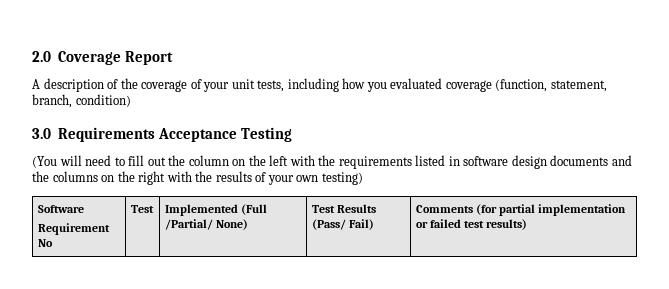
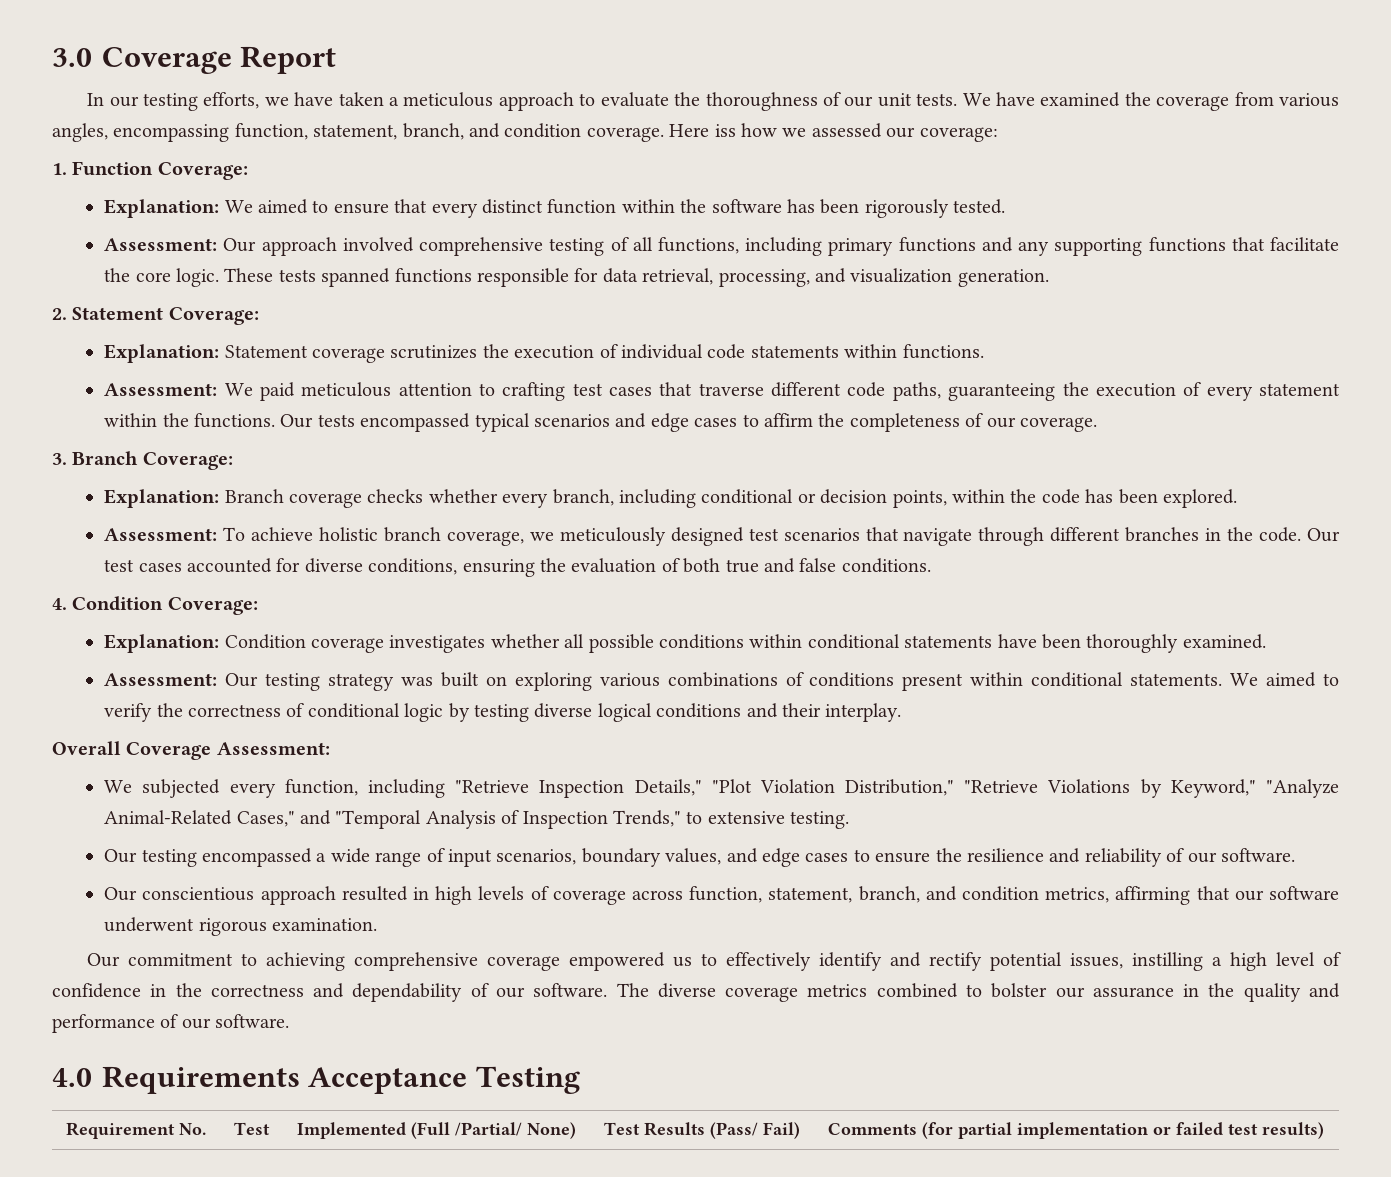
[32,51,51,62] 2.0 -> [52,48,92,67] 3.0
[32,78,607,92] [32,94,131,108] [32,127,292,142] [32,155,632,169] [32,171,363,185] [37,205,84,213] [37,223,110,235] [37,239,53,247] A description of the coverage of your unit tests, including how you evaluated coverage (function, statement, branch, condition) // 3.0 Requirements Acceptance Testing // (You will need to fill out the column on the left with the requirements listed in software design documents and the columns on the right with the results of your own testing) // Software // Requirement No -> [87,92,1339,111] [52,123,998,142] [52,161,248,180] [104,199,1006,218] [104,237,1339,256] [104,268,1049,287] [52,307,259,325] [104,344,984,363] [104,382,1340,401] [104,413,1097,432] [52,451,233,470] [104,489,1237,508] [104,527,1341,546] [104,558,931,577] [52,596,258,615] [104,634,1266,653] [104,672,1339,691] [104,703,902,722] [52,741,330,760] [104,779,1340,798] [104,810,850,829] [104,848,1295,867] [104,886,1339,905] [104,917,377,936] [87,952,1341,971] [52,983,1340,1002] [52,1014,290,1033] [52,1066,580,1094] [65,1122,206,1139] In our testing efforts, we have taken a meticulous approach to evaluate the thoroughness of our unit tests. We have examined the coverage from various angles, encompassing function, statement, branch, and condition coverage. Here iss how we assessed our coverage: // 1. Function Coverage: // Explanation: We aimed to ensure that every distinct function within the software has been rigorously tested. // Assessment: Our approach involved comprehensive testing of all functions, including primary functions and any supporting functions that facilitate the core logic. These tests spanned functions responsible for data retrieval, processing, and visualization generation. // 2. Statement Coverage: // Explanation: Statement coverage scrutinizes the execution of individual code statements within functions. // Assessment: We paid meticulous attention to crafting test cases that traverse different code paths, guaranteeing the execution of every statement within the functions. Our tests encompassed typical scenarios and edge cases to affirm the completeness of our coverage. // 3. Branch Coverage: // Explanation: Branch coverage checks whether every branch, including conditional or decision points, within the code has been explored. // Assessment: To achieve holistic branch coverage, we meticulously designed test scenarios that navigate through different branches in the code. Our test cases accounted for diverse conditions, ensuring the evaluation of both true and false conditions. // 4. Condition Coverage: // Explanation: Condition coverage investigates whether all possible conditions within conditional statements have been thoroughly examined. // Assessment: Our testing strategy was built on exploring various combinations of conditions present within conditional statements. We aimed to verify the correctness of conditional logic by testing diverse logical conditions and their interplay. // Overall Coverage Assessment: // We subjected every function, including "Retrieve Inspection Details," "Plot Violation Distribution," "Retrieve Violations by Keyword," "Analyze Animal-Related Cases," and "Temporal Analysis of Inspection Trends," to extensive testing. // Our testing encompassed a wide range of input scenarios, boundary values, and edge cases to ensure the resilience and reliability of our software. // Our conscientious approach resulted in high levels of coverage across function, statement, branch, and condition metrics, affirming that our software underwent rigorous examination. // Our commitment to achieving comprehensive coverage empowered us to effectively identify and rectify potential issues, instilling a high level of confidence in the correctness and dependability of our software. The diverse coverage metrics combined to bolster our assurance in the quality and performance of our software. // 4.0 Requirements Acceptance Testing // Requirement No.

